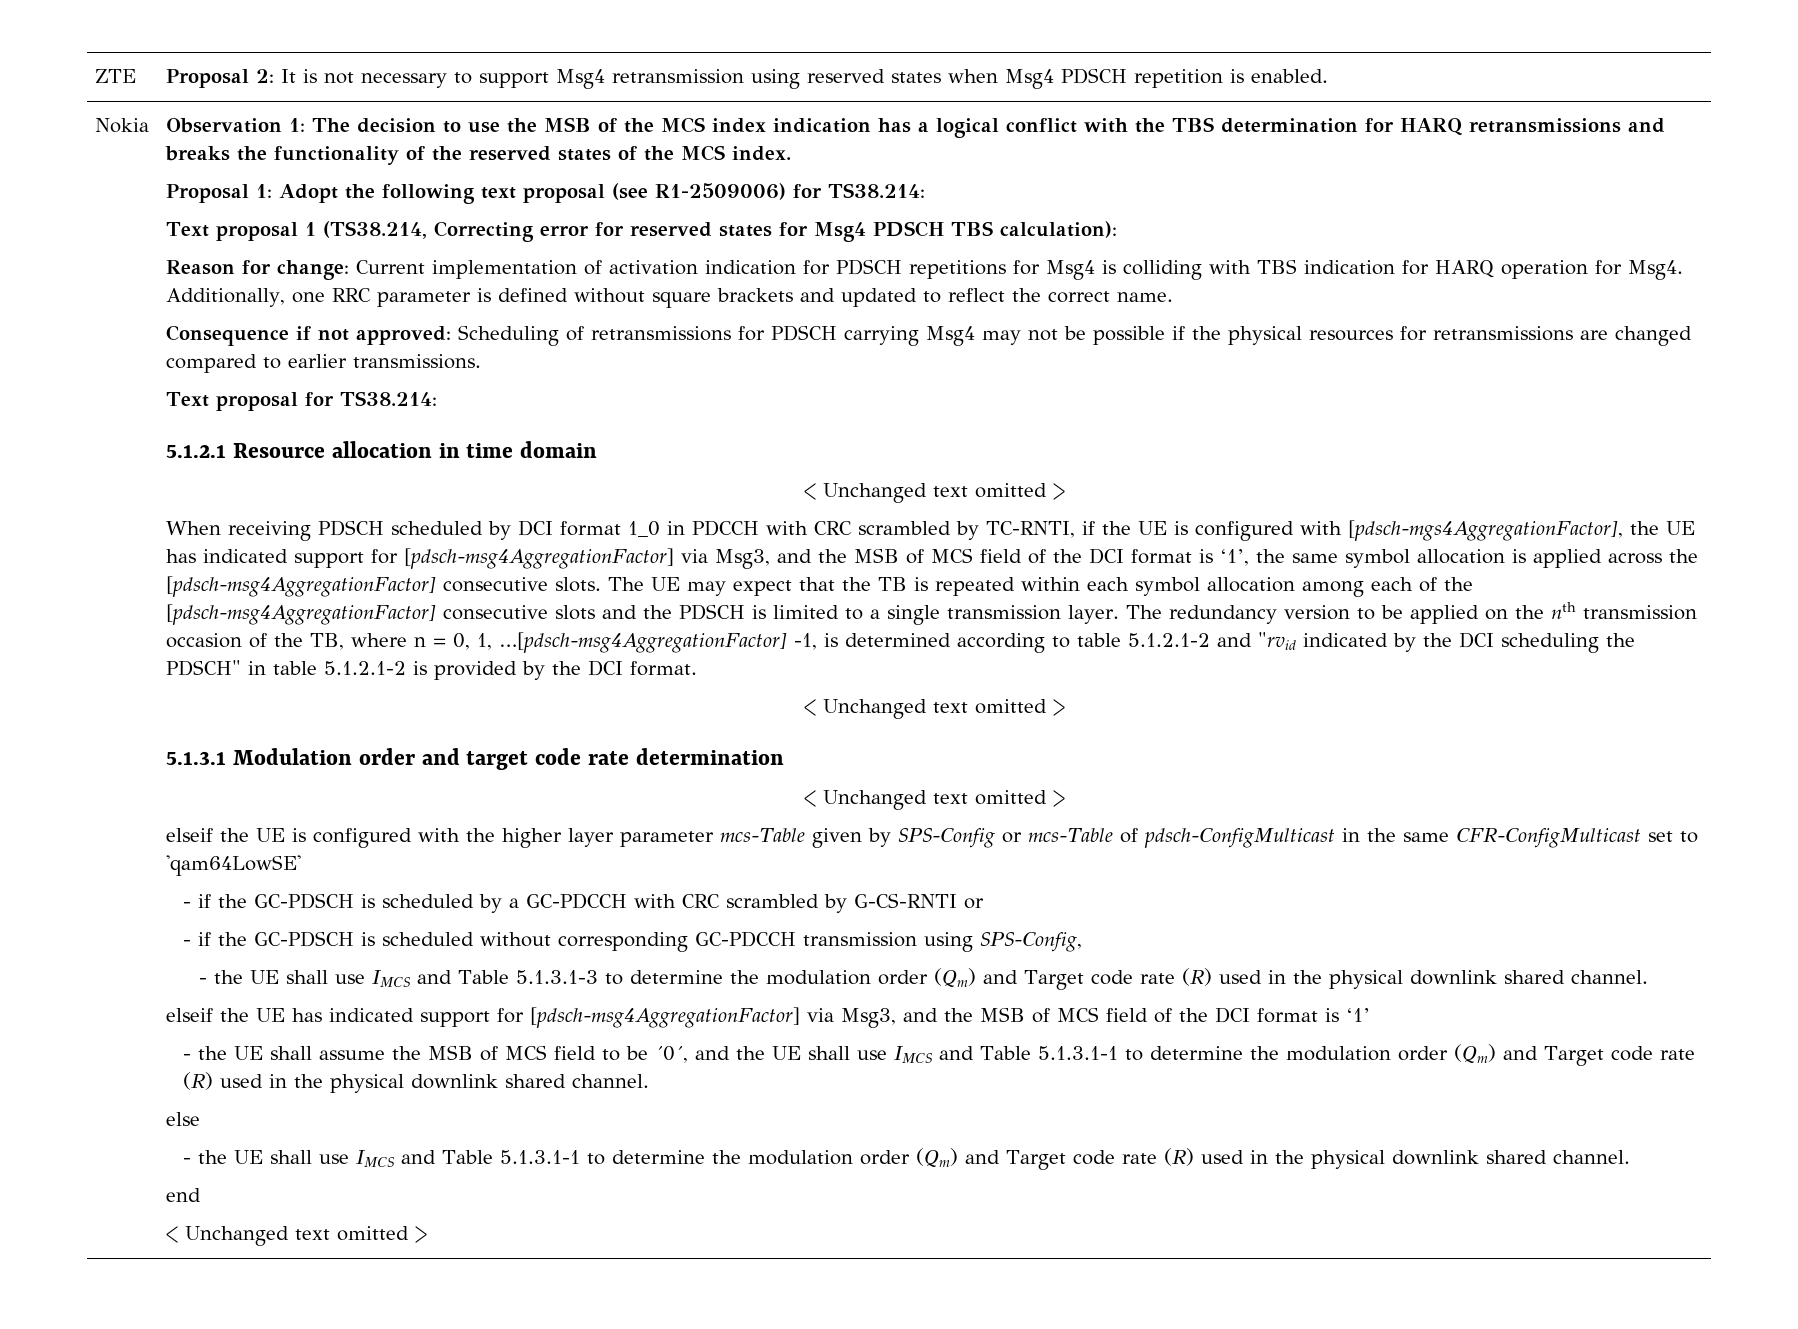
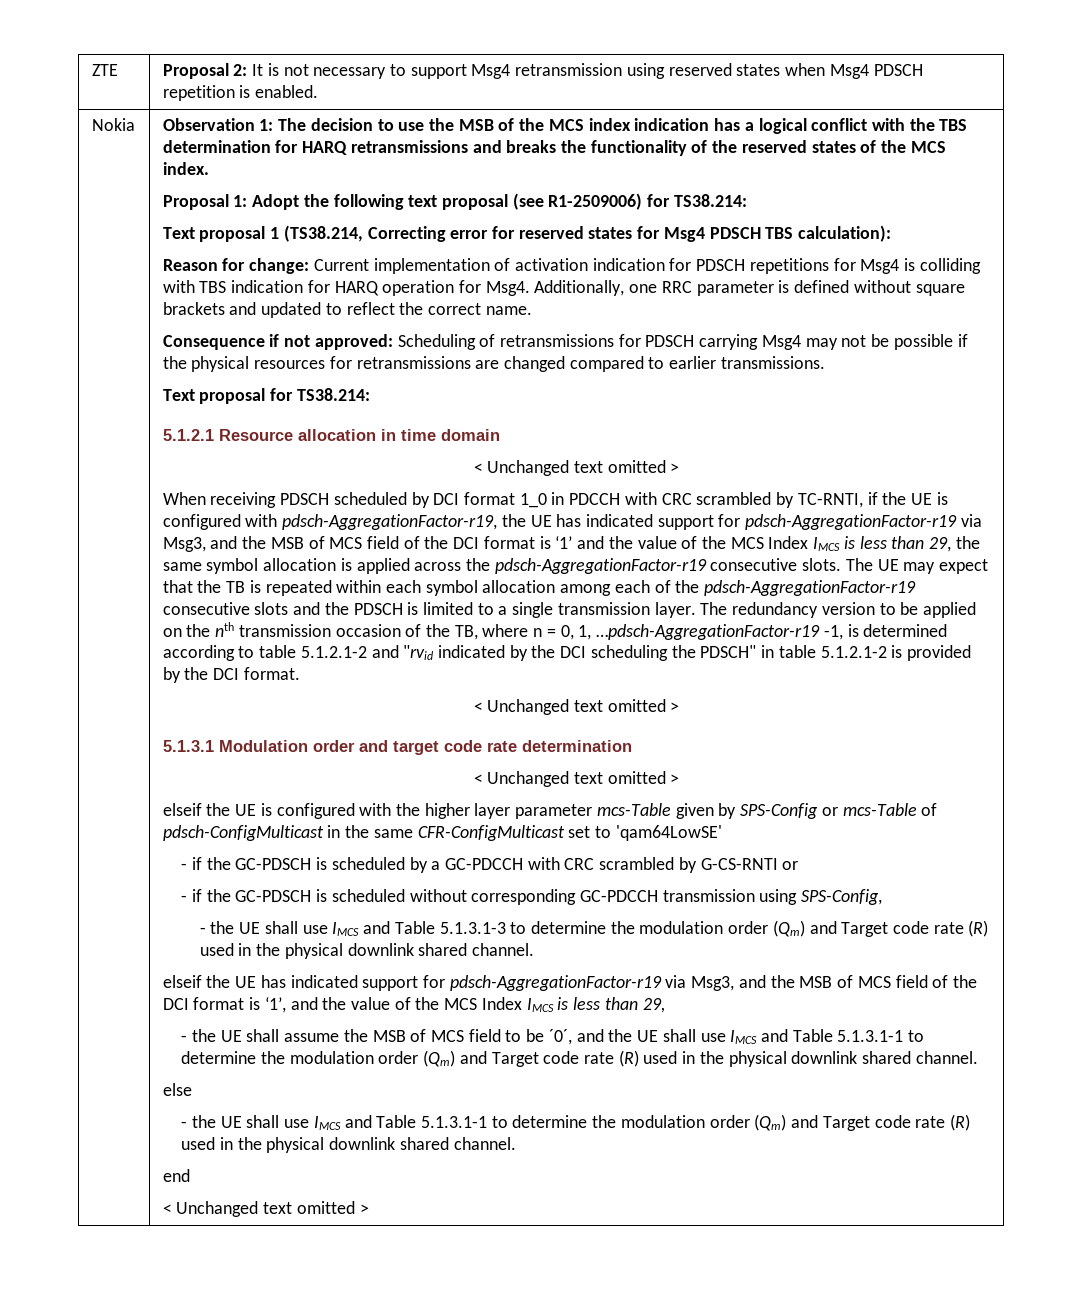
[1348,520,1696,541] [166,548,675,569] [pdsch-mgs4AggregationFactor], the UE has indicated support for [pdsch-msg4AggregationFactor] -> [282,514,958,530] pdsch-AggregationFactor-r19, the UE has indicated support for pdsch-AggregationFactor-r19
[1220,549,1250,566] ‘1’, -> [555,536,952,552] ‘1’ and the value of the MCS Index IMCS is less than 29,
[166,576,437,597] [pdsch-msg4AggregationFactor] -> [494,558,707,574] pdsch-AggregationFactor-r19
[166,604,437,625] [pdsch-msg4AggregationFactor] -> [704,580,917,596] pdsch-AggregationFactor-r19
[499,632,788,653] …[pdsch-msg4AggregationFactor] -> [596,624,821,640] …pdsch-AggregationFactor-r19
[530,1007,801,1028] [pdsch-msg4AggregationFactor] -> [449,975,662,991] pdsch-AggregationFactor-r19
[1346,1008,1371,1022] ‘1’ -> [264,997,665,1013] ‘1’, and the value of the MCS Index IMCS is less than 29,

